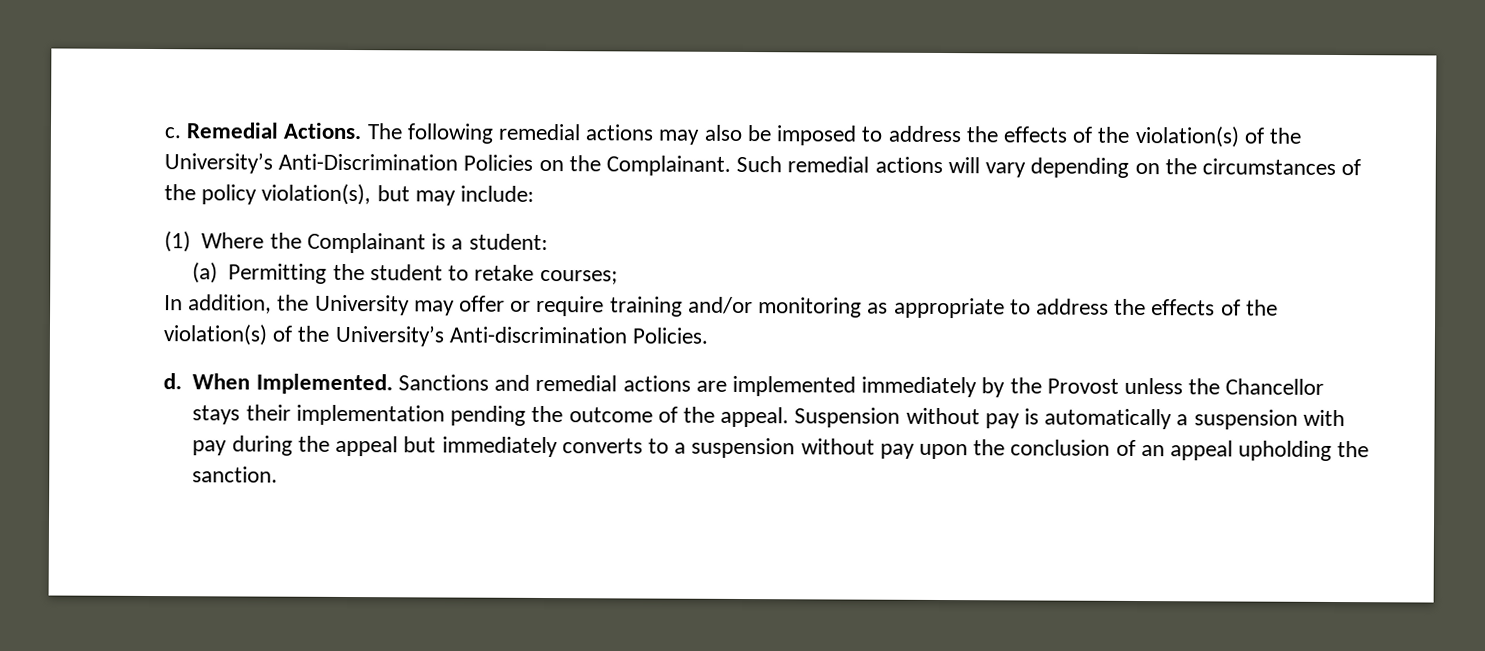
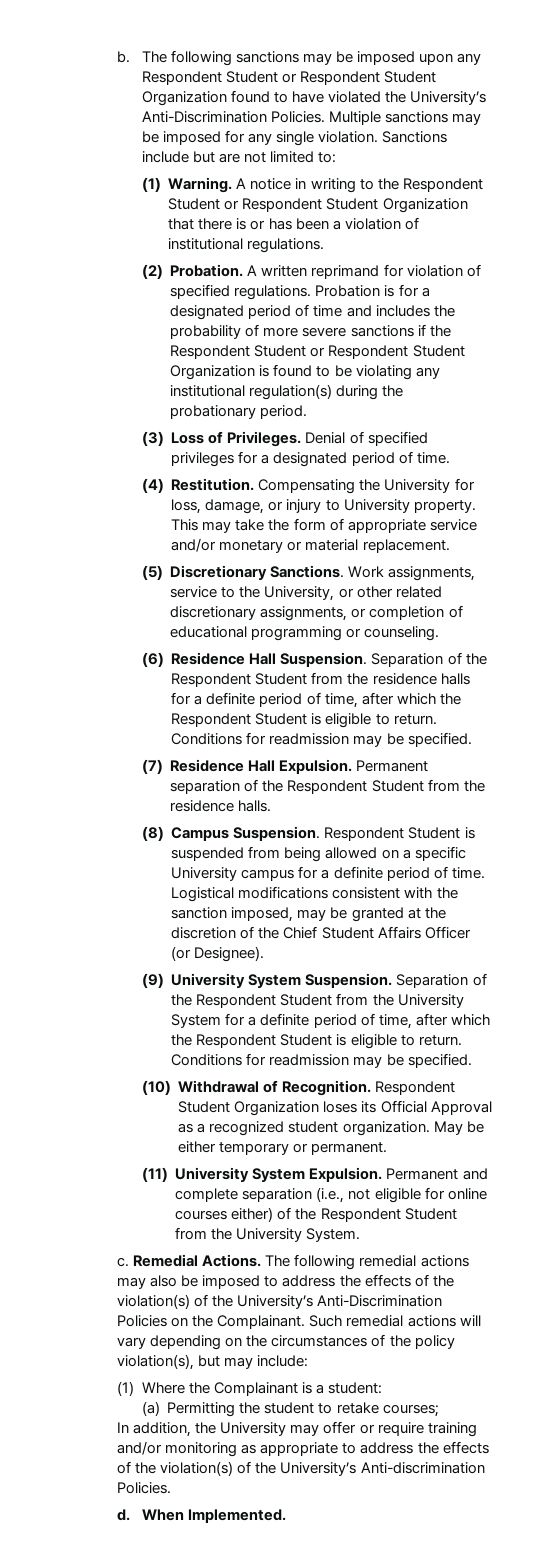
(163, 133) none -> [117,50,482,66] [141,71,437,85] [141,90,487,106] [141,111,482,125] [141,130,448,146] [141,151,337,163] [141,177,483,193] [168,198,468,213] [168,217,419,230] [168,238,325,253] [141,264,481,279] [170,284,430,300] [170,304,455,320] [170,324,451,339] [170,345,465,359] [170,364,440,380] [170,384,404,400] [170,405,308,419] [141,431,428,447] [171,451,450,467] [141,478,475,494] [171,499,476,514] [171,518,477,533] [171,538,450,553] [141,565,476,581] [170,586,442,601] [170,605,463,621] [170,626,440,641] [141,652,487,667] [171,672,470,687] [171,692,461,708] [171,713,437,728] [171,732,472,747] [141,759,429,774] [170,779,485,794] [170,800,272,812] [141,826,475,841] [171,846,466,862] [171,866,485,881] [171,886,458,902] [171,907,446,922] [171,926,471,939] [171,946,265,962] [141,973,487,988] [171,993,464,1008] [171,1013,490,1029] [171,1034,462,1049] [171,1053,472,1068] [141,1080,456,1096] [178,1100,492,1116] [178,1121,484,1136] [178,1141,388,1155] [141,1167,488,1182] [175,1187,487,1203] [175,1207,457,1222] [175,1227,361,1242] b. The following sanctions may be imposed upon any Respondent Student or Respondent Student Organization found to have violated the University’s Anti-Discrimination Policies. Multiple sanctions may be imposed for any single violation. Sanctions include but are not limited to: // (1) Warning. A notice in writing to the Respondent Student or Respondent Student Organization that there is or has been a violation of institutional regulations. // (2) Probation. A written reprimand for violation of specified regulations. Probation is for a designated period of time and includes the probability of more severe sanctions if the Respondent Student or Respondent Student Organization is found to be violating any institutional regulation(s) during the probationary period. // (3) Loss of Privileges. Denial of specified privileges for a designated period of time. // (4) Restitution. Compensating the University for loss, damage, or injury to University property. This may take the form of appropriate service and/or monetary or material replacement. // (5) Discretionary Sanctions. Work assignments, service to the University, or other related discretionary assignments, or completion of educational programming or counseling. // (6) Residence Hall Suspension. Separation of the Respondent Student from the residence halls for a definite period of time, after which the Respondent Student is eligible to return. Conditions for readmission may be specified. // (7) Residence Hall Expulsion. Permanent separation of the Respondent Student from the residence halls. // (8) Campus Suspension. Respondent Student is suspended from being allowed on a specific University campus for a definite period of time. Logistical modifications consistent with the sanction imposed, may be granted at the discretion of the Chief Student Affairs Officer (or Designee). // (9) University System Suspension. Separation of the Respondent Student from the University System for a definite period of time, after which the Respondent Student is eligible to return. Conditions for readmission may be specified. // (10) Withdrawal of Recognition. Respondent Student Organization loses its Official Approval as a recognized student organization. May be either temporary or permanent. // (11) University System Expulsion. Permanent and complete separation (i.e., not eligible for online courses either) of the Respondent Student from the University System. //
[397,374,1325,398] [192,404,1345,430] [192,435,1370,461] [192,466,279,483] Sanctions and remedial actions are implemented immediately by the Provost unless the Chancellor stays their implementation pending the outcome of the appeal. Suspension without pay is automatically a suspension with pay during the appeal but immediately converts to a suspension without pay upon the conclusion of an appeal upholding the sanction. -> (286, 1516) none

